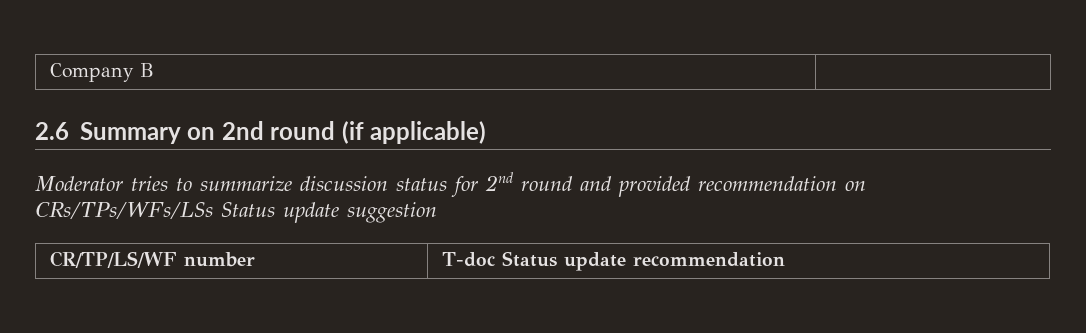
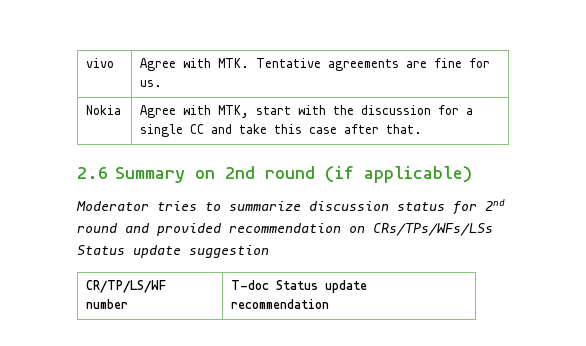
[49,63,154,82] Company B | -> [86,58,115,68] [140,58,491,71] [140,80,163,87] [86,105,122,115] [140,105,474,118] [140,124,423,137] vivo | Agree with MTK. Tentative agreements are fine for us. // Nokia | Agree with MTK, start with the discussion for a single CC and take this case after that.

